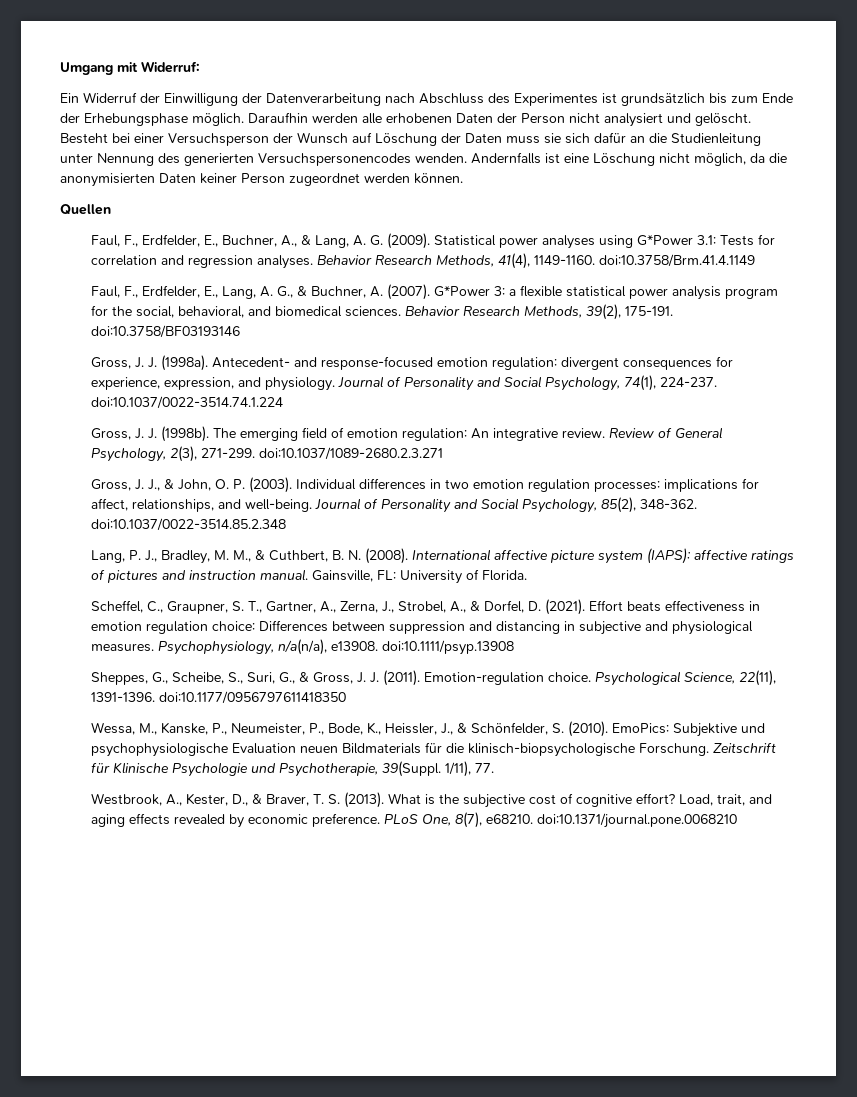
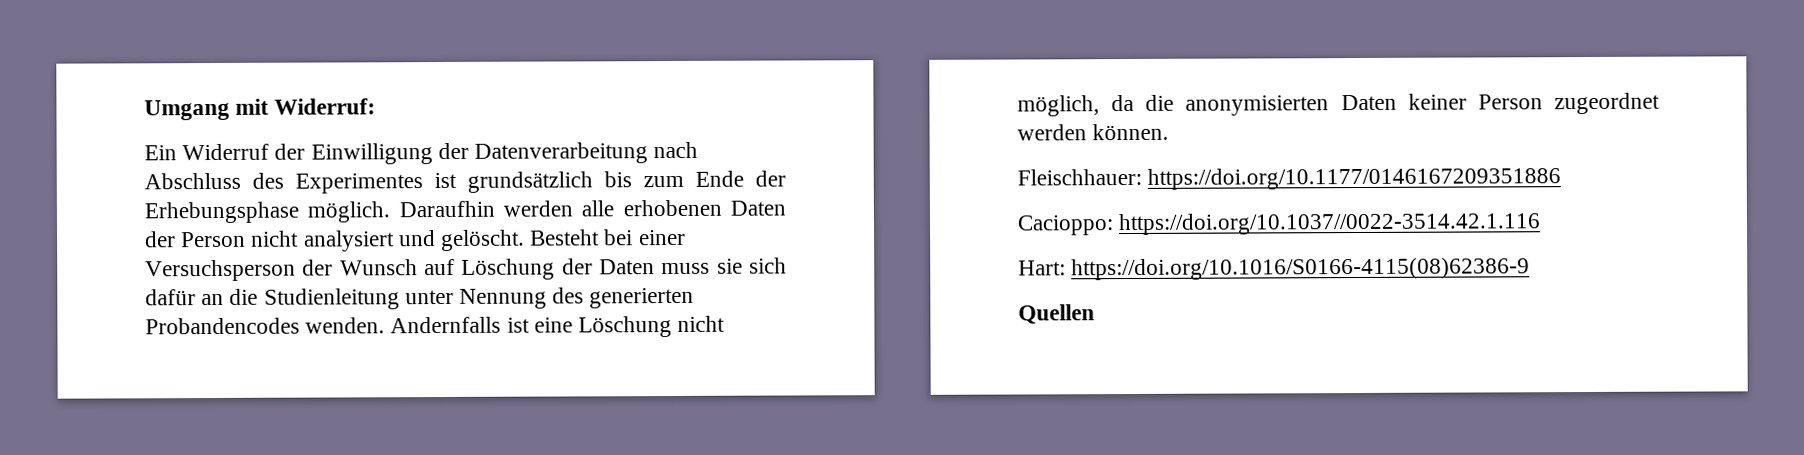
[258,153,411,166] Versuchspersonencodes -> [145,317,300,335] Probandencodes
[60,204,111,215] [91,233,776,249] [91,253,756,269] [91,284,779,300] [91,304,674,320] [91,325,241,338] [91,355,734,371] [91,375,718,391] [91,396,284,409] [91,426,724,442] [91,446,444,462] [91,477,760,493] [91,497,698,513] [91,518,287,531] [91,548,795,564] [91,569,528,584] [91,599,761,615] [91,620,754,635] [91,639,515,655] [91,670,777,686] [91,691,347,704] [91,721,766,737] [91,742,777,757] [91,761,495,777] [91,792,773,808] [91,812,738,828] Quellen // Faul, F., Erdfelder, E., Buchner, A., & Lang, A. G. (2009). Statistical power analyses using G*Power 3.1: Tests for correlation and regression analyses. Behavior Research Methods, 41(4), 1149-1160. doi:10.3758/Brm.41.4.1149 // Faul, F., Erdfelder, E., Lang, A. G., & Buchner, A. (2007). G*Power 3: a flexible statistical power analysis program for the social, behavioral, and biomedical sciences. Behavior Research Methods, 39(2), 175-191. doi:10.3758/BF03193146 // Gross, J. J. (1998a). Antecedent- and response-focused emotion regulation: divergent consequences for experience, expression, and physiology. Journal of Personality and Social Psychology, 74(1), 224-237. doi:10.1037/0022-3514.74.1.224 // Gross, J. J. (1998b). The emerging field of emotion regulation: An integrative review. Review of General Psychology, 2(3), 271-299. doi:10.1037/1089-2680.2.3.271 // Gross, J. J., & John, O. P. (2003). Individual differences in two emotion regulation processes: implications for affect, relationships, and well-being. Journal of Personality and Social Psychology, 85(2), 348-362. doi:10.1037/0022-3514.85.2.348 // Lang, P. J., Bradley, M. M., & Cuthbert, B. N. (2008). International affective picture system (IAPS): affective ratings of pictures and instruction manual. Gainsville, FL: University of Florida. // Scheffel, C., Graupner, S. T., Gartner, A., Zerna, J., Strobel, A., & Dorfel, D. (2021). Effort beats effectiveness in emotion regulation choice: Differences between suppression and distancing in subjective and physiological measures. Psychophysiology, n/a(n/a), e13908. doi:10.1111/psyp.13908 // Sheppes, G., Scheibe, S., Suri, G., & Gross, J. J. (2011). Emotion-regulation choice. Psychological Science, 22(11), 1391-1396. doi:10.1177/0956797611418350 // Wessa, M., Kanske, P., Neumeister, P., Bode, K., Heissler, J., & Schönfelder, S. (2010). EmoPics: Subjektive und psychophysiologische Evaluation neuen Bildmaterials für die klinisch-biopsychologische Forschung. Zeitschrift für Klinische Psychologie und Psychotherapie, 39(Suppl. 1/11), 77. // Westbrook, A., Kester, D., & Braver, T. S. (2013). What is the subjective cost of cognitive effort? Load, trait, and aging effects revealed by economic preference. PLoS One, 8(7), e68210. doi:10.1371/journal.pone.0068210 -> [1017,167,1562,190] [1017,212,1542,236] [1018,257,1531,281] [1018,304,1095,325] Fleischhauer: https://doi.org/10.1177/0146167209351886 // Cacioppo: https://doi.org/10.1037//0022-3514.42.1.116 // Hart: https://doi.org/10.1016/S0166-4115(08)62386-9 // Quellen

